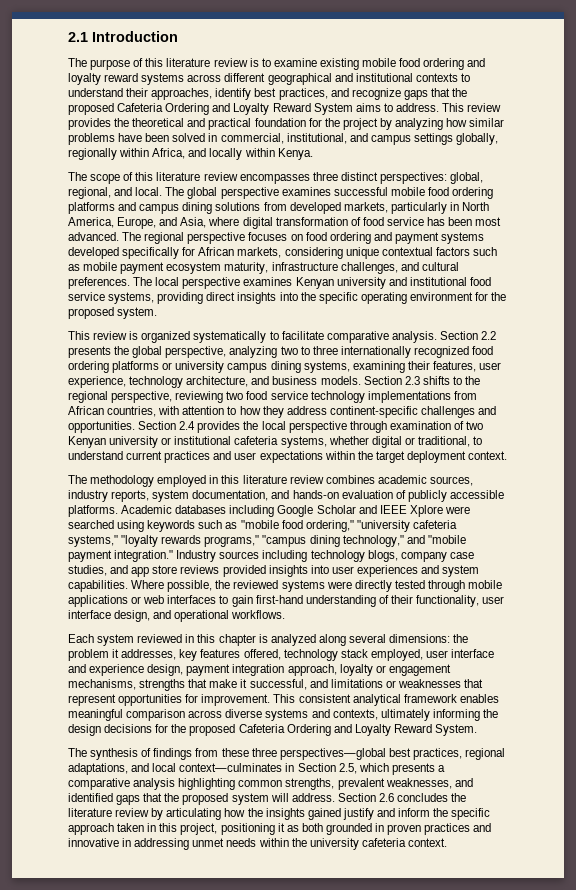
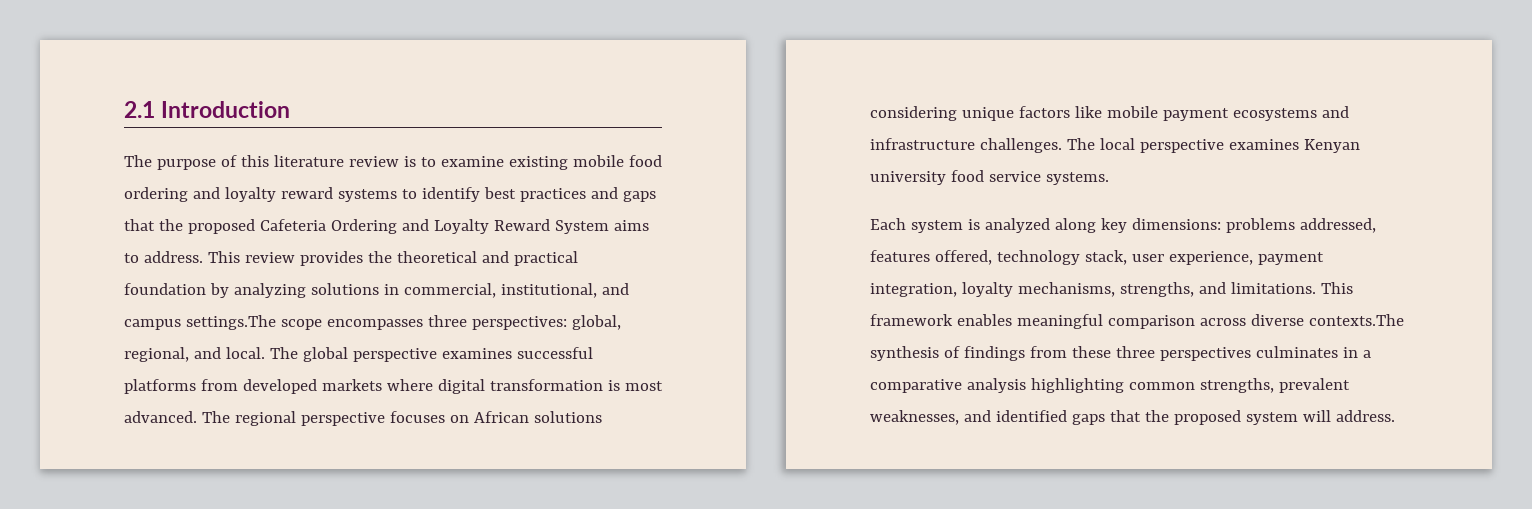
[187,73,470,85] [68,88,401,100] across different geographical and institutional contexts to understand their approaches, identify best practices, and recognize -> [401,187,618,202] to identify best practices and
[308,118,505,130] [68,133,206,145] for the project by analyzing how similar problems have been solved -> [209,283,379,298] by analyzing solutions
[413,133,499,145] [68,148,313,160] [68,172,238,184] settings globally, regionally within Africa, and locally within Kenya. // The scope of this literature review -> [185,315,322,330] settings.The scope
[340,172,378,181] distinct -> (467, 321) none
[390,187,494,199] [68,202,490,214] [68,217,473,229] mobile food ordering platforms and campus dining solutions from developed markets, particularly in North America, Europe, and Asia, where digital transformation of food service has been -> [124,379,620,394] platforms from developed markets where digital transformation is
[305,232,485,244] [68,247,497,259] [68,262,459,274] [68,277,130,289] food ordering and payment systems developed specifically for African markets, considering unique contextual factors such as mobile payment ecosystem maturity, infrastructure challenges, and cultural preferences. -> [473,411,602,423] [870,106,1349,121] [870,138,1062,153] African solutions considering unique factors like mobile payment ecosystems and infrastructure challenges.
[388,277,491,286] [68,292,507,304] [68,307,158,319] [68,331,497,343] [68,346,494,358] [68,361,502,373] [68,376,481,388] [68,391,477,403] [68,406,497,418] [68,421,484,433] [68,436,483,448] [68,451,508,463] [68,475,473,487] [68,490,504,502] [68,505,470,517] [68,520,457,532] [68,535,466,547] [68,550,474,562] [68,565,480,577] [68,580,503,592] [68,595,505,607] [68,610,286,622] [68,634,469,646] [68,649,495,661] [68,664,451,676] [68,679,484,691] [68,694,401,706] and institutional food service systems, providing direct insights into the specific operating environment for the proposed system. // This review is organized systematically to facilitate comparative analysis. Section 2.2 presents the global perspective, analyzing two to three internationally recognized food ordering platforms or university campus dining systems, examining their features, user experience, technology architecture, and business models. Section 2.3 shifts to the regional perspective, reviewing two food service technology implementations from African countries, with attention to how they address continent-specific challenges and opportunities. Section 2.4 provides the local perspective through examination of two Kenyan university or institutional cafeteria systems, whether digital or traditional, to understand current practices and user expectations within the target deployment context. // The methodology employed in this literature review combines academic sources, industry reports, system documentation, and hands-on evaluation of publicly accessible platforms. Academic databases including Google Scholar and IEEE Xplore were searched using keywords such as "mobile food ordering," "university cafeteria systems," "loyalty rewards programs," "campus dining technology," and "mobile payment integration." Industry sources including technology blogs, company case studies, and app store reviews provided insights into user experiences and system capabilities. Where possible, the reviewed systems were directly tested through mobile applications or web interfaces to gain first-hand understanding of their functionality, user interface design, and operational workflows. // Each system reviewed in this chapter is analyzed along several dimensions: the problem it addresses, key features offered, technology stack employed, user interface and experience design, payment integration approach, loyalty or engagement mechanisms, strengths that make it successful, and limitations or weaknesses that represent opportunities for improvement. This consistent analytical -> [950,170,1109,185] [870,218,1376,233] [870,250,1324,265] [870,282,1353,297] food service systems. // Each system is analyzed along key dimensions: problems addressed, features offered, technology stack, user experience, payment integration, loyalty mechanisms, strengths, and limitations. This
[265,709,498,721] [68,724,478,736] [68,748,87,757] systems and contexts, ultimately informing the design decisions for the proposed Cafeteria Ordering and Loyalty Reward System. // The -> [1308,314,1404,326] contexts.The
[279,748,506,760] [68,763,435,775] perspectives—global best practices, regional adaptations, and local context—culminates in Section 2.5, which presents -> [1159,346,1358,361] perspectives culminates in
[337,793,467,802] [68,808,491,820] [68,823,492,835] [68,838,447,850] Section 2.6 concludes the literature review by articulating how the insights gained justify and inform the specific approach taken in this project, positioning it as both grounded in proven practices and innovative in addressing unmet needs within the university cafeteria context. -> (1395, 416) none

